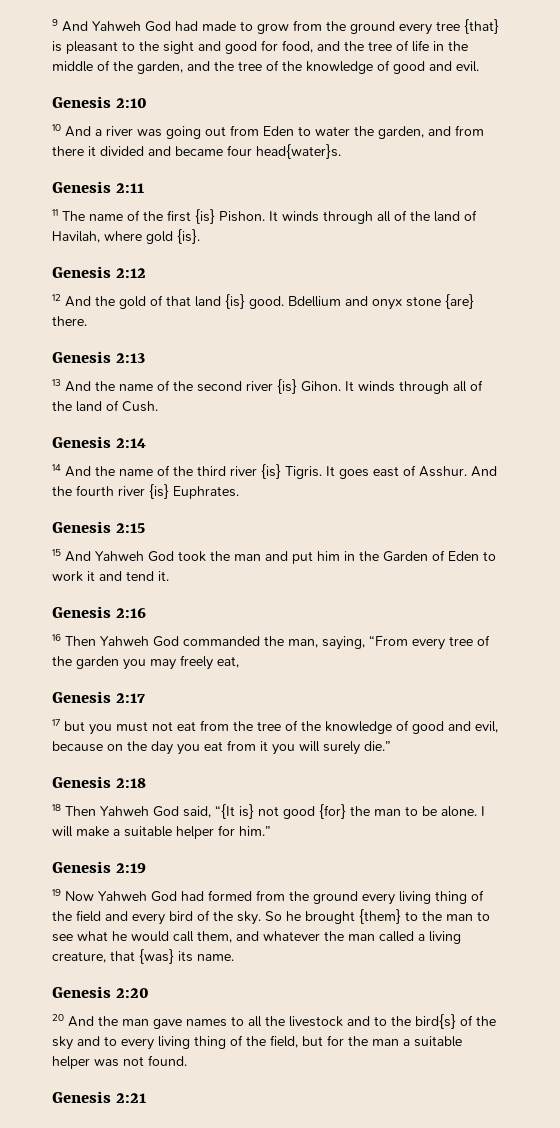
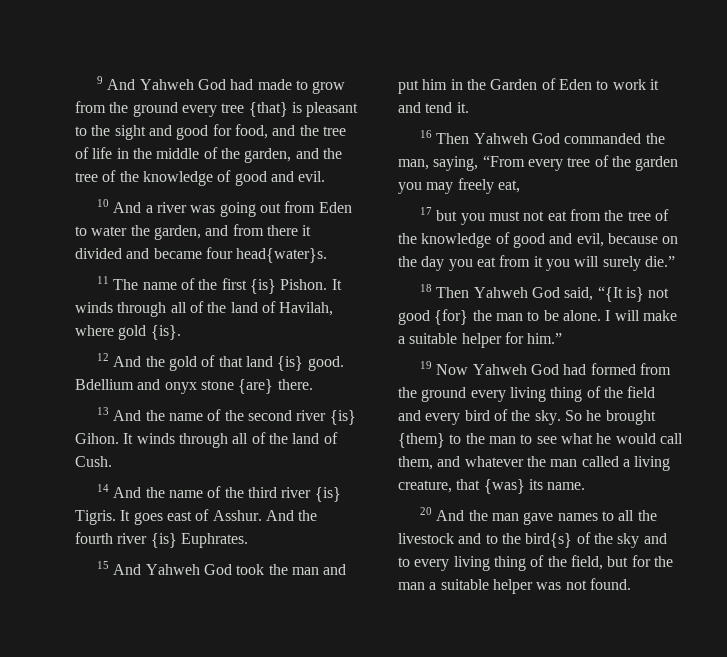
[52,96,147,108] // Genesis 2:10 -> (326, 176) none
[52,181,144,193] // Genesis 2:11 -> (328, 255) none
[52,266,146,278] // Genesis 2:12 -> (181, 332) none
[52,351,145,363] // Genesis 2:13 -> (313, 384) none
[52,436,146,448] // Genesis 2:14 -> (112, 461) none
[52,521,145,533] // Genesis 2:15 -> (248, 540) none
[52,606,146,618] // Genesis 2:16 -> (469, 107) none
[52,691,145,703] // Genesis 2:17 -> (520, 186) none
[52,776,146,788] // Genesis 2:18 -> (675, 261) none
[52,861,146,873] // Genesis 2:19 -> (563, 338) none
[52,986,149,998] // Genesis 2:20 -> (586, 486) none
[52,1091,146,1103] // Genesis 2:21 -> (631, 584) none

